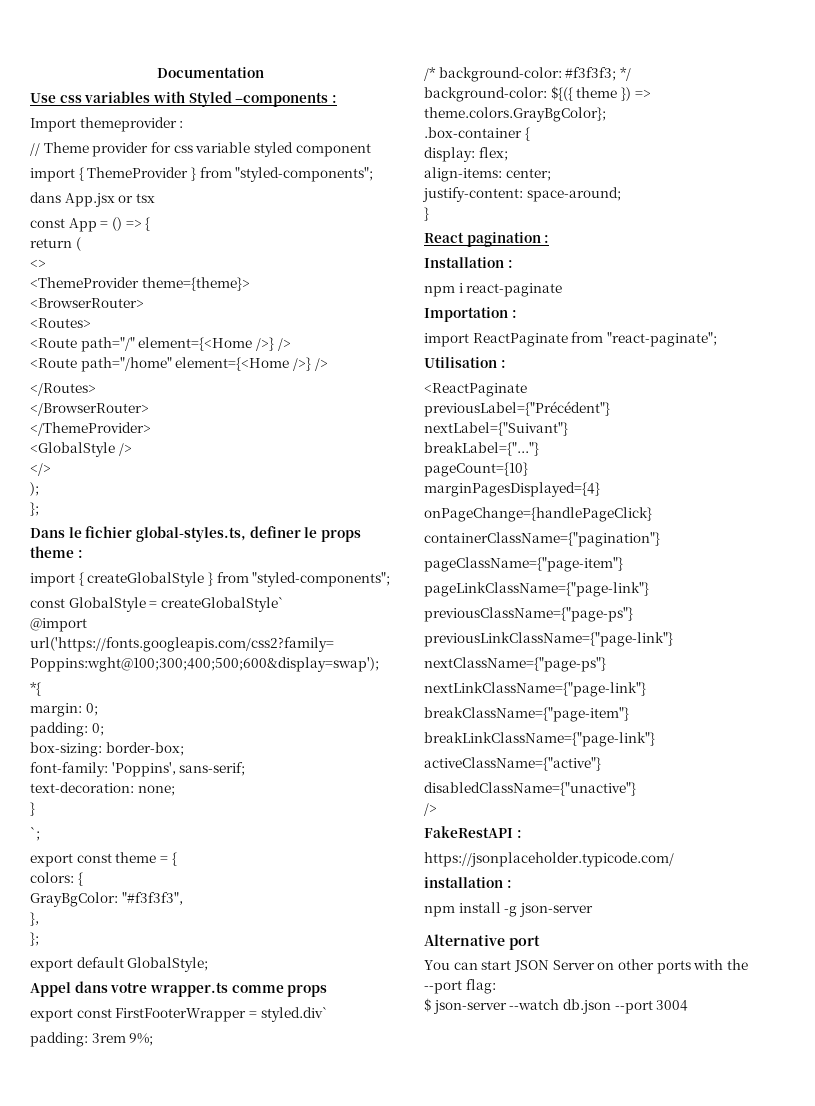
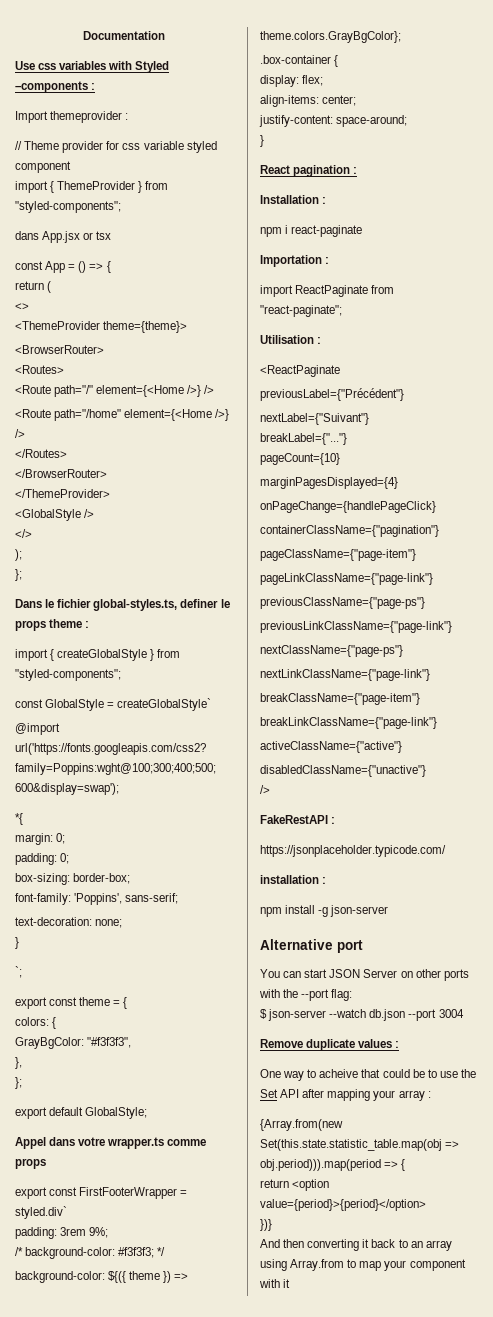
(689, 1005) none -> [260,1039,400,1051] [260,1069,476,1081] [260,1089,431,1101] [260,1119,343,1131] [260,1139,460,1151] [260,1159,406,1171] [260,1179,330,1191] [260,1199,426,1211] [260,1219,272,1231] [260,1239,452,1251] [260,1259,466,1271] [259,1279,291,1288] // Remove duplicate values : // One way to acheive that could be to use the Set API after mapping your array : // {Array.from(new Set(this.state.statistic_table.map(obj => obj.period))).map(period => { // return <option value={period}>{period}</option> // })} // And then converting it back to an array using Array.from to map your component with it

